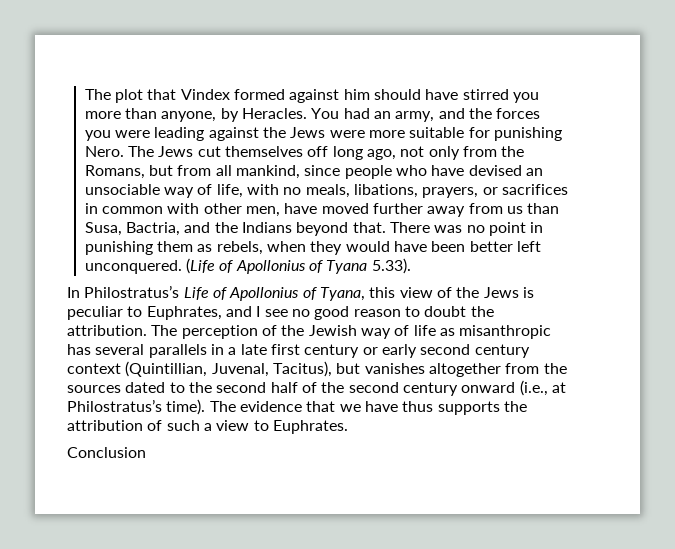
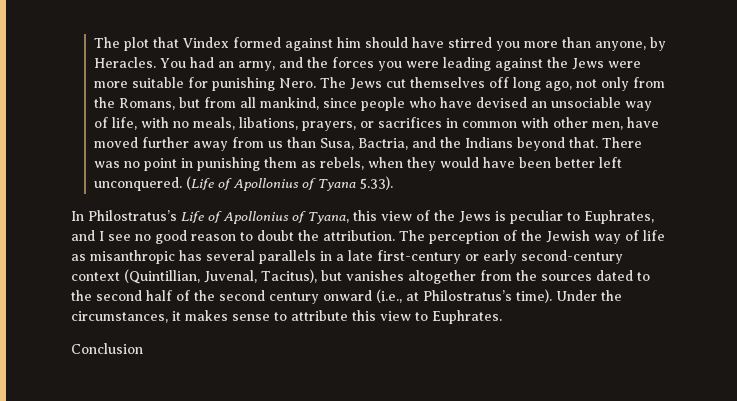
[270,344,530,358] first century or early second century -> [377,250,623,264] first-century or early second-century
[209,401,527,415] [67,420,212,431] The evidence that we have thus supports the attribution of such a -> [556,290,622,301] [71,310,376,323] Under the circumstances, it makes sense to attribute this

